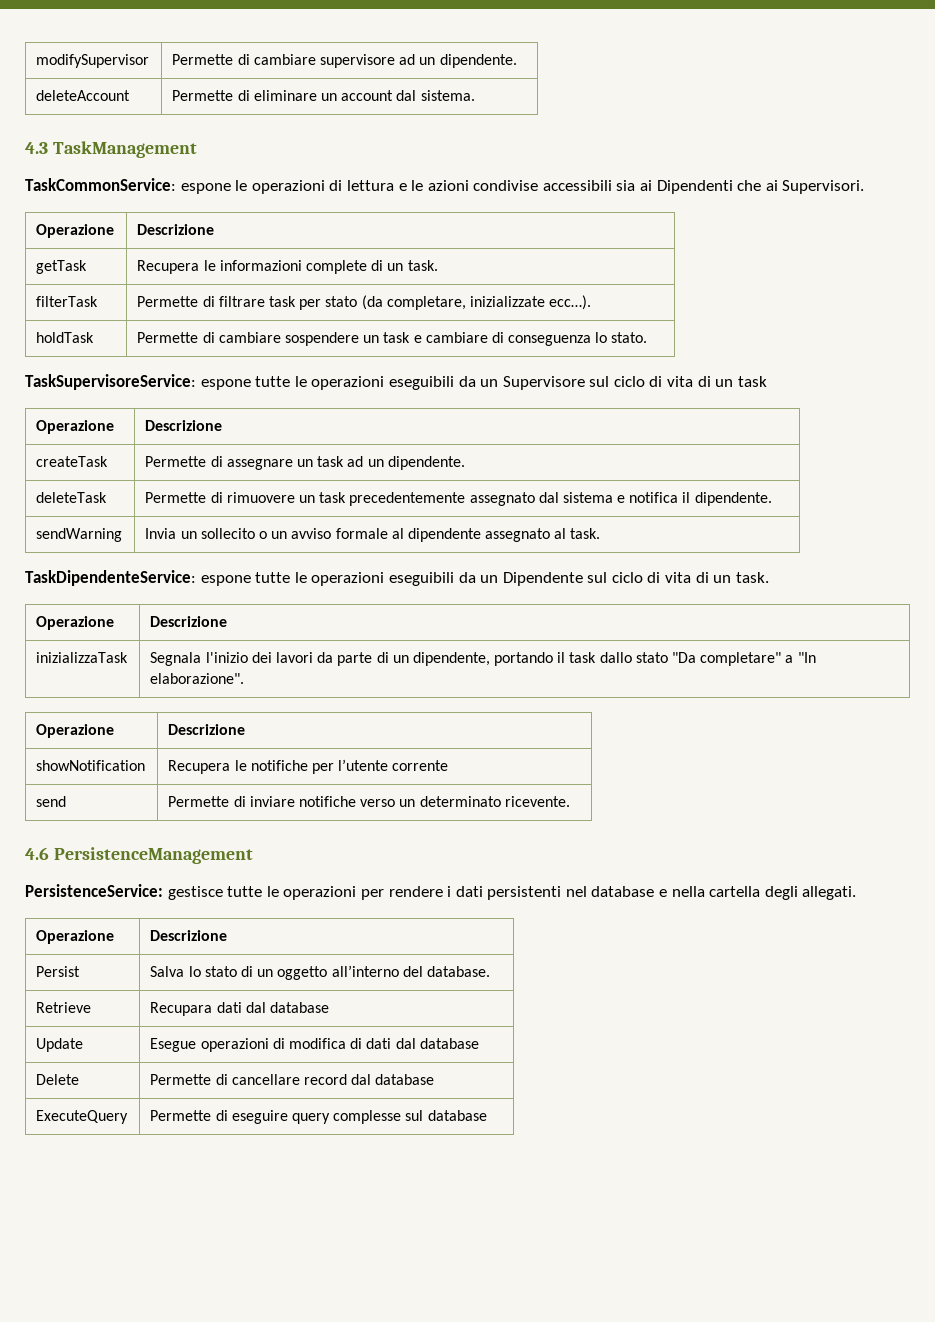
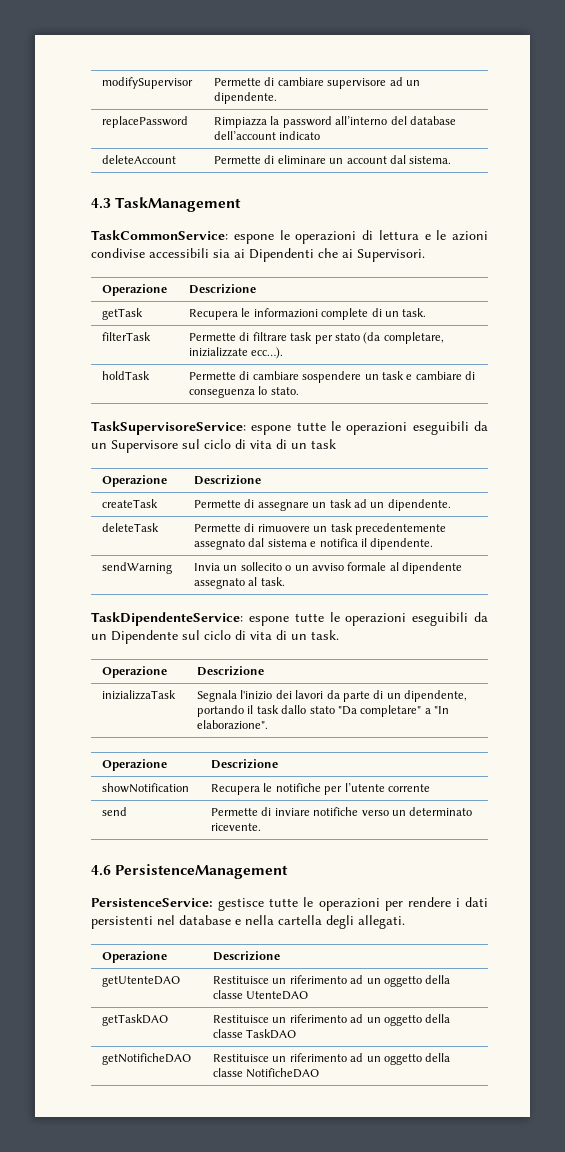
(517, 61) none -> [101,116,188,128] [213,116,456,128] [213,131,321,140] // replacePassword | Rimpiazza la password all’interno del database dell’account indicato
[36,966,81,977] [150,965,490,980] [36,1002,92,1013] [150,1002,329,1016] [36,1038,84,1052] [150,1038,479,1052] [36,1074,80,1085] [150,1074,435,1085] [36,1110,129,1124] [150,1110,487,1124] Persist | Salva lo stato di un oggetto all’interno del database. // Retrieve | Recupara dati dal database // Update | Esegue operazioni di modifica di dati dal database // Delete | Permette di cancellare record dal database // ExecuteQuery | Permette di eseguire query complesse sul database -> [101,976,180,987] [212,975,451,987] [212,990,309,1000] [101,1014,168,1026] [212,1014,451,1026] [212,1029,297,1039] [101,1053,191,1065] [212,1053,451,1065] [212,1068,320,1078] getUtenteDAO | Restituisce un riferimento ad un oggetto della classe UtenteDAO // getTaskDAO | Restituisce un riferimento ad un oggetto della classe TaskDAO // getNotificheDAO | Restituisce un riferimento ad un oggetto della classe NotificheDAO

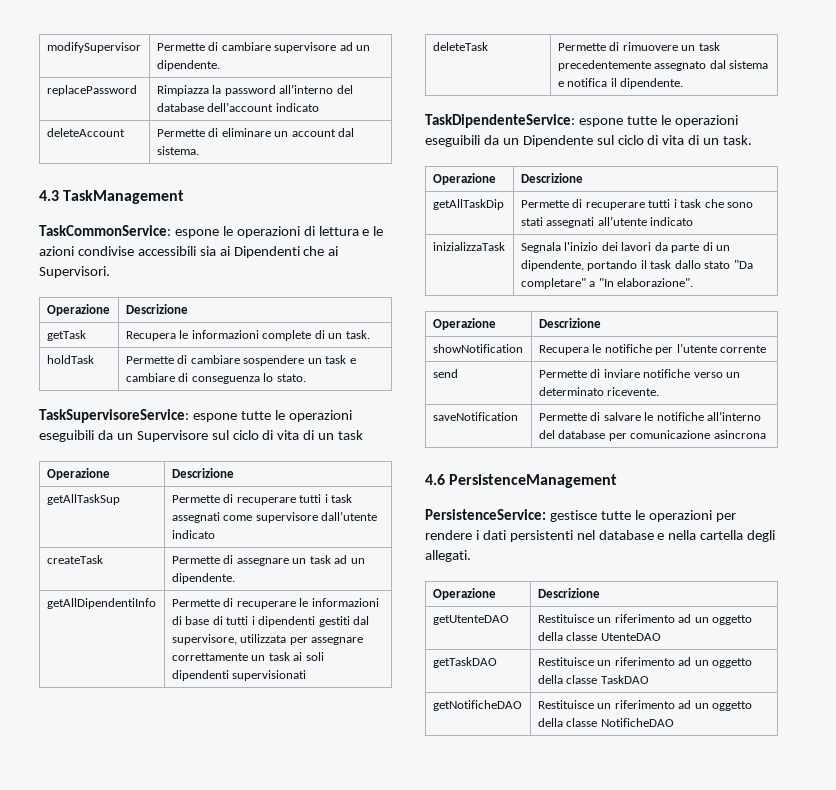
[101,332,151,341] [188,332,444,344] [188,347,284,359] // filterTask | Permette di filtrare task per stato (da completare, inizializzate ecc…). -> (370, 334) none
(261, 480) none -> [46,494,120,505] [171,494,353,505] [171,511,378,523] [171,530,215,539] // getAllTaskSup | Permette di recuperare tutti i task assegnati come supervisore dall’utente indicato
(451, 505) none -> [46,598,156,609] [171,598,379,609] [171,616,370,627] [171,634,364,645] [171,652,324,661] [171,670,307,681] // getAllDipendentiInfo | Permette di recuperare le informazioni di base di tutti i dipendenti gestiti dal supervisore, utilizzata per assegnare correttamente un task ai soli dipendenti supervisionati
[101,562,172,574] [193,562,462,574] [193,577,285,589] // sendWarning | Invia un sollecito o un avviso formale al dipendente assegnato al task. -> (684, 83) none
(264, 671) none -> [432,199,504,210] [520,199,754,210] [520,216,694,228] // getAllTaskDip | Permette di recuperare tutti i task che sono stati assegnati all’utente indicato
(261, 827) none -> [432,412,518,421] [538,411,762,421] [538,430,766,441] // saveNotification | Permette di salvare le notifiche all’interno del database per comunicazione asincrona

